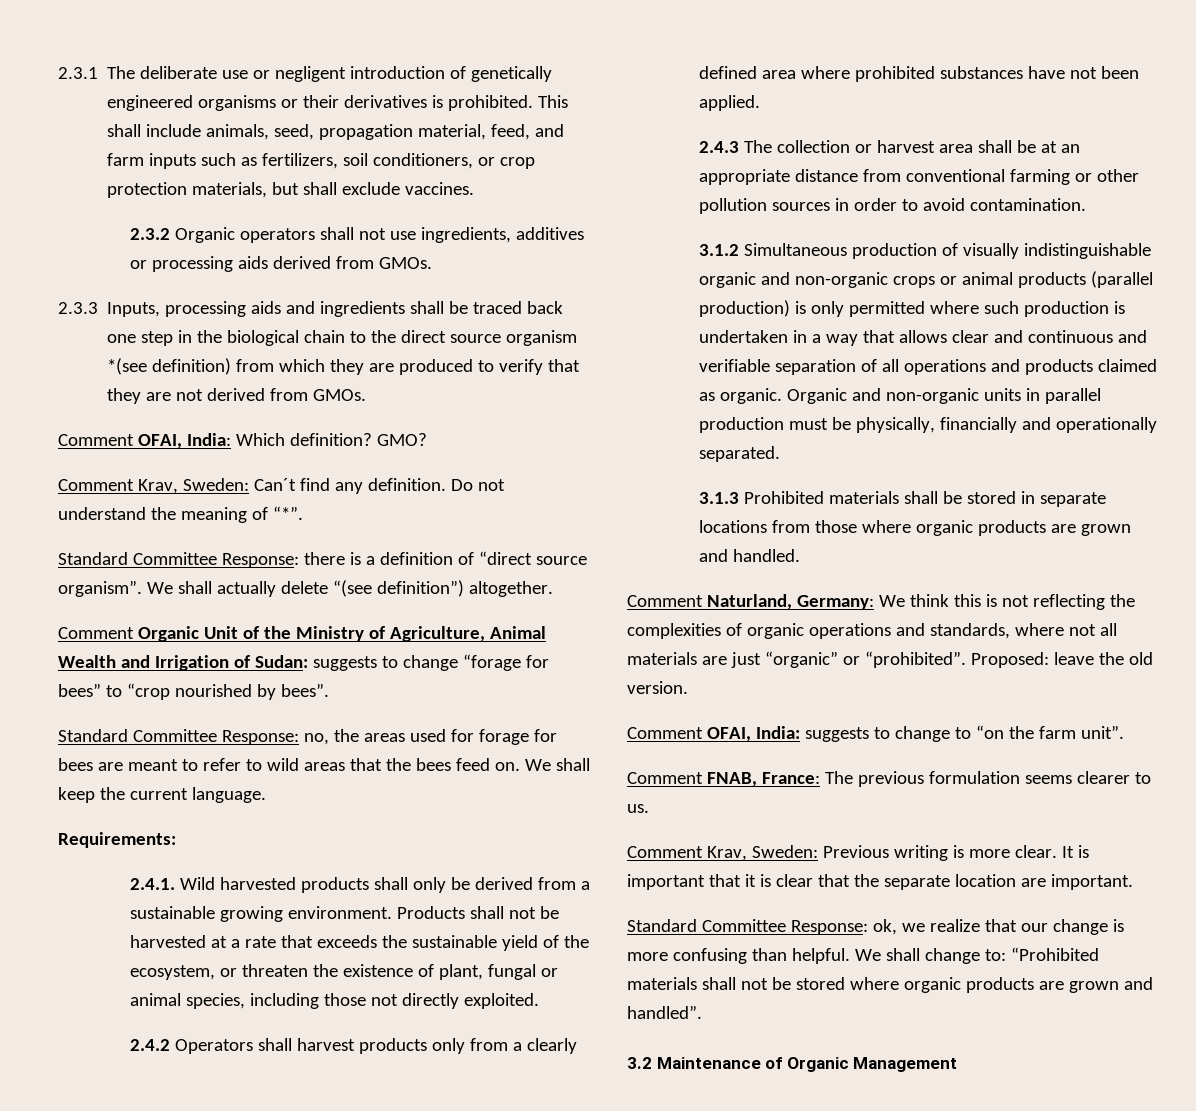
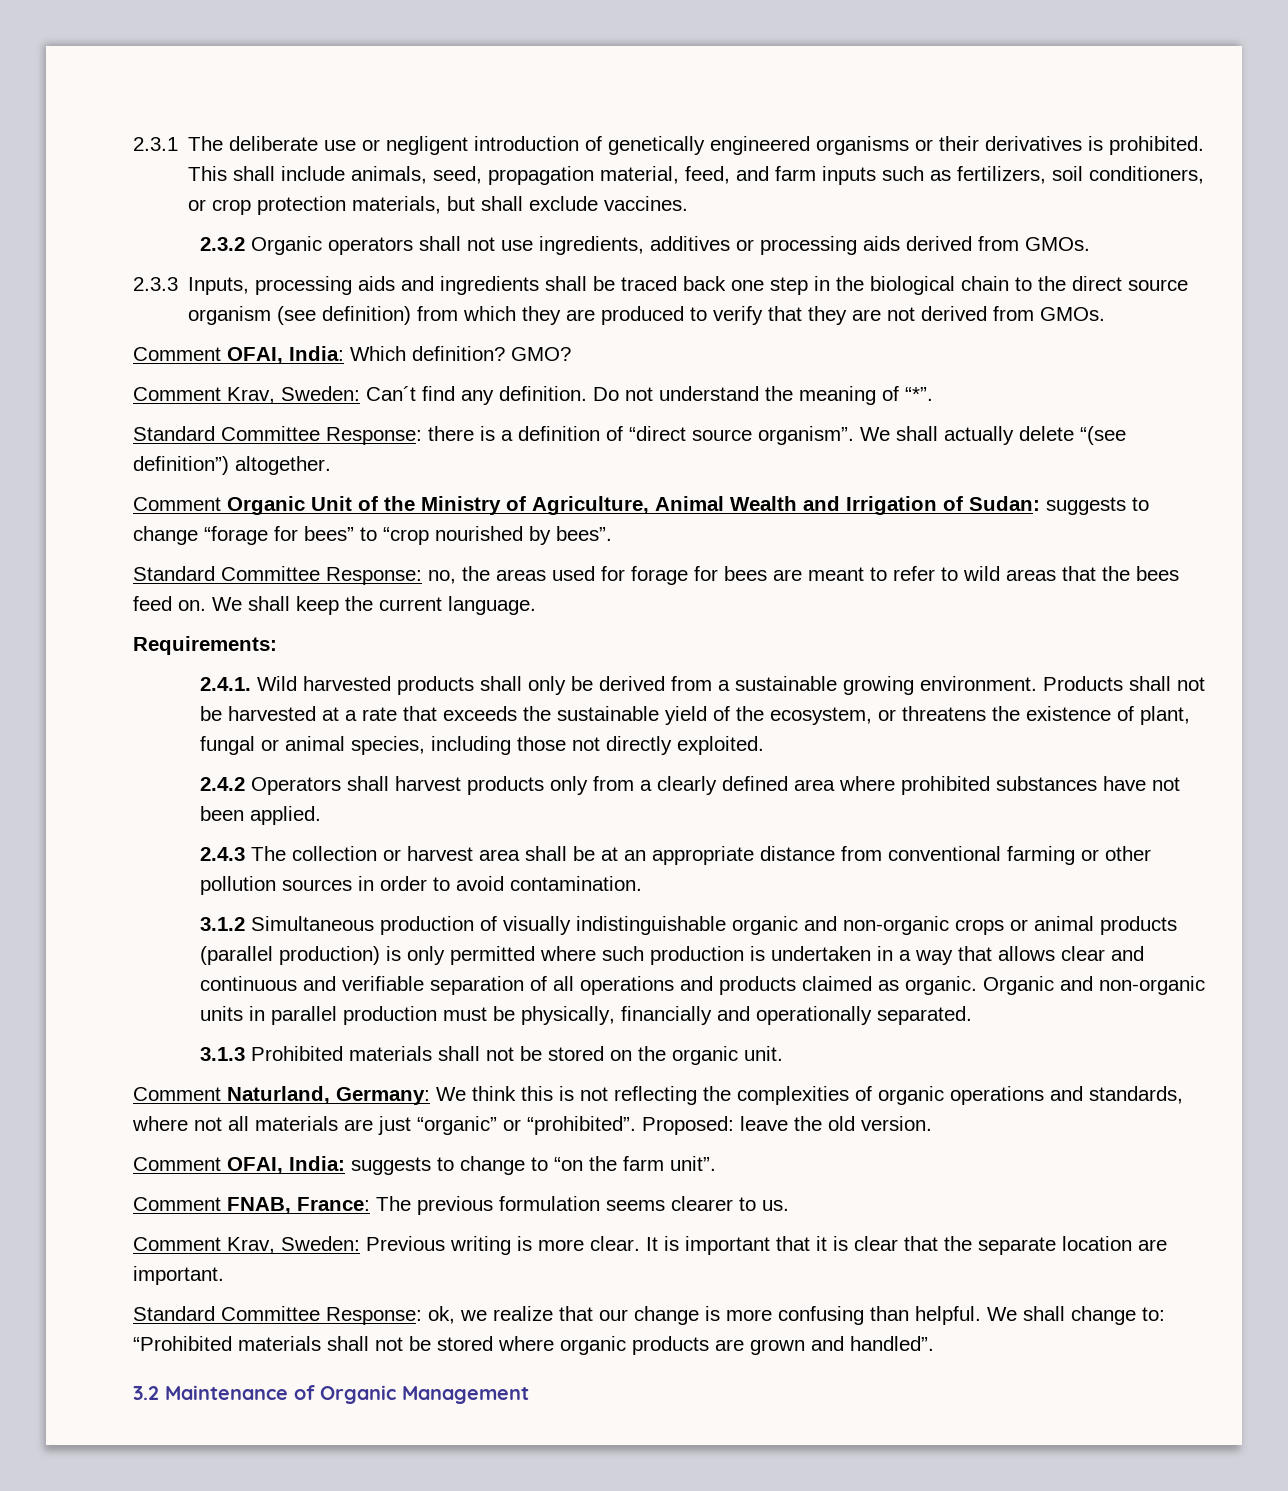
[107,358,148,375] *(see -> [277,306,317,325] (see
[241,964,308,977] threaten -> [902,706,987,721] threatens
[942,491,1106,507] [698,520,1131,536] [698,549,800,562] be stored in separate locations from those where organic products are grown and handled. -> [486,1046,784,1065] not be stored on the organic unit.

